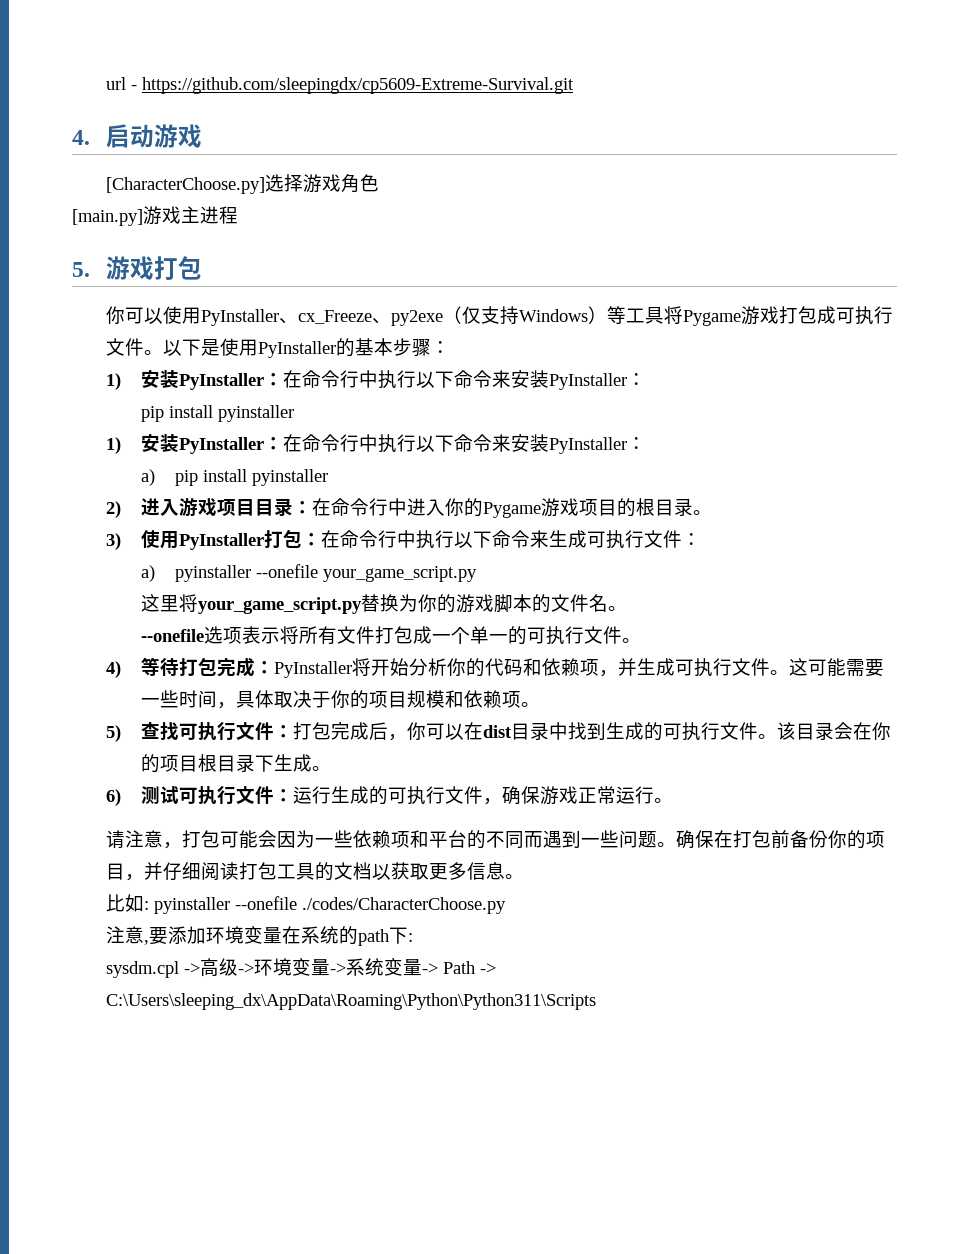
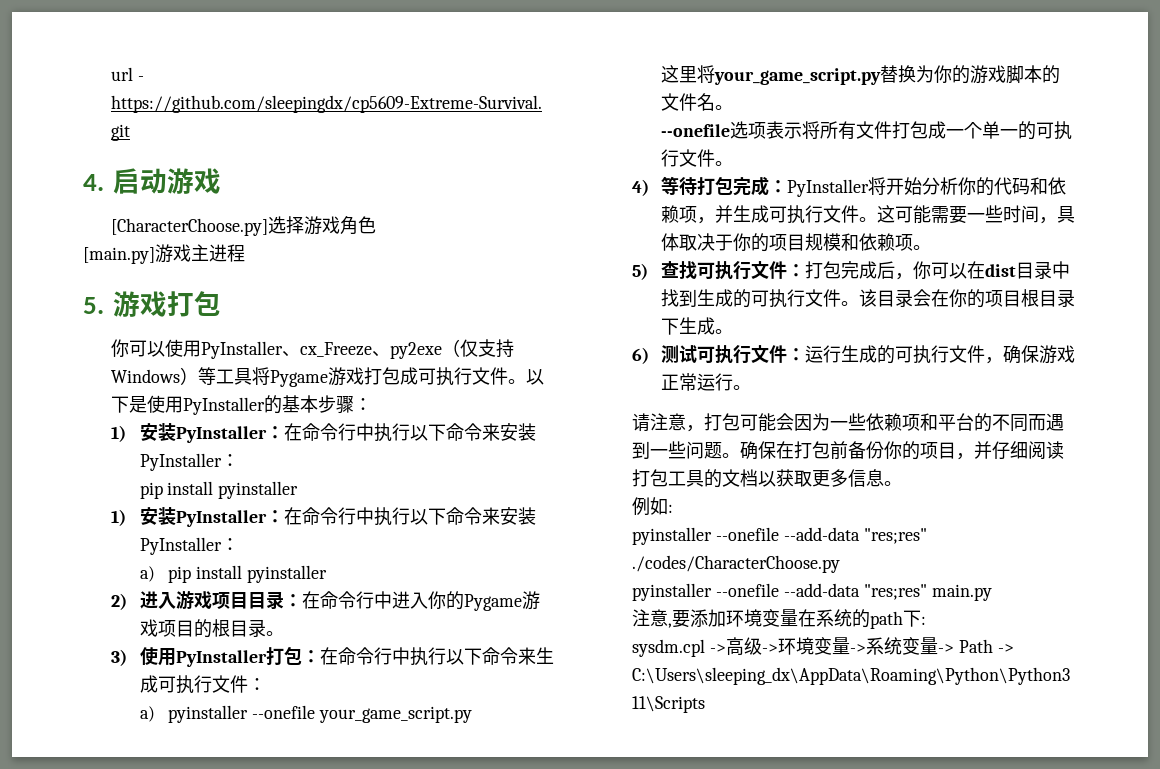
[106,894,126,912] 比 -> [632,497,651,516] 例
[154,896,298,914] pyinstaller --onefile -> [632,527,927,545] // pyinstaller --onefile --add-data "res;res"
(507, 905) none -> [632,583,992,601] // pyinstaller --onefile --add-data "res;res" main.py

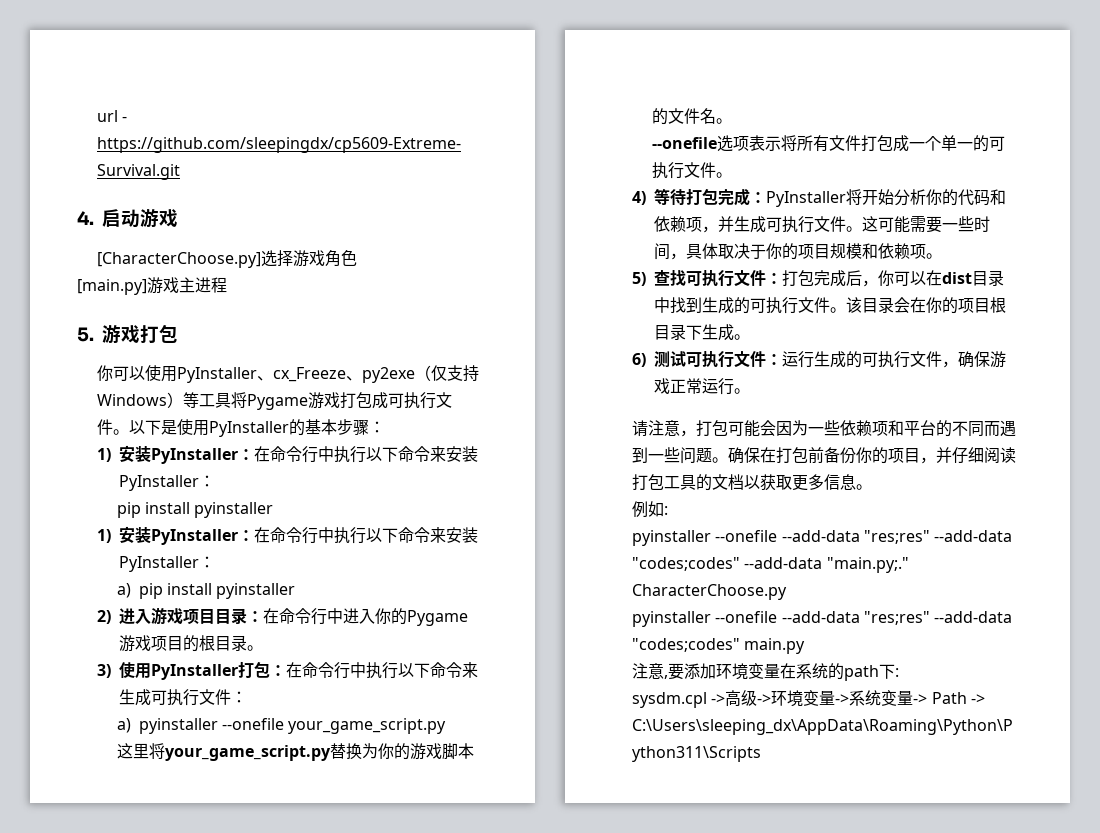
[632,555,841,573] [632,583,927,601] ./codes/CharacterChoose.py // pyinstaller --onefile --add-data "res;res" -> [934,530,1013,542] [631,557,909,573] [631,584,787,600] [631,611,1013,627] [631,638,740,652] --add-data "codes;codes" --add-data "main.py;." CharacterChoose.py // pyinstaller --onefile --add-data "res;res" --add-data "codes;codes"

